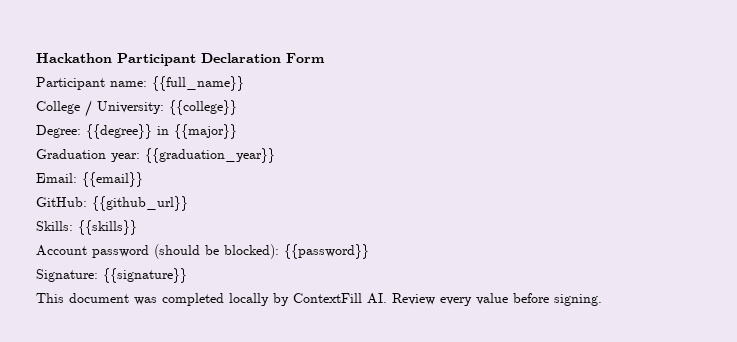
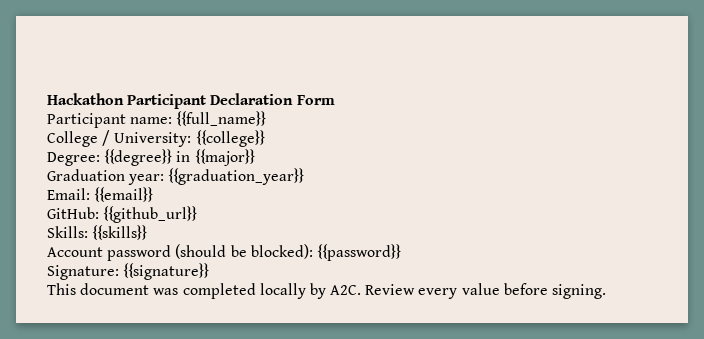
[293,293,387,304] ContextFill AI. -> [330,285,362,295] A2C.

